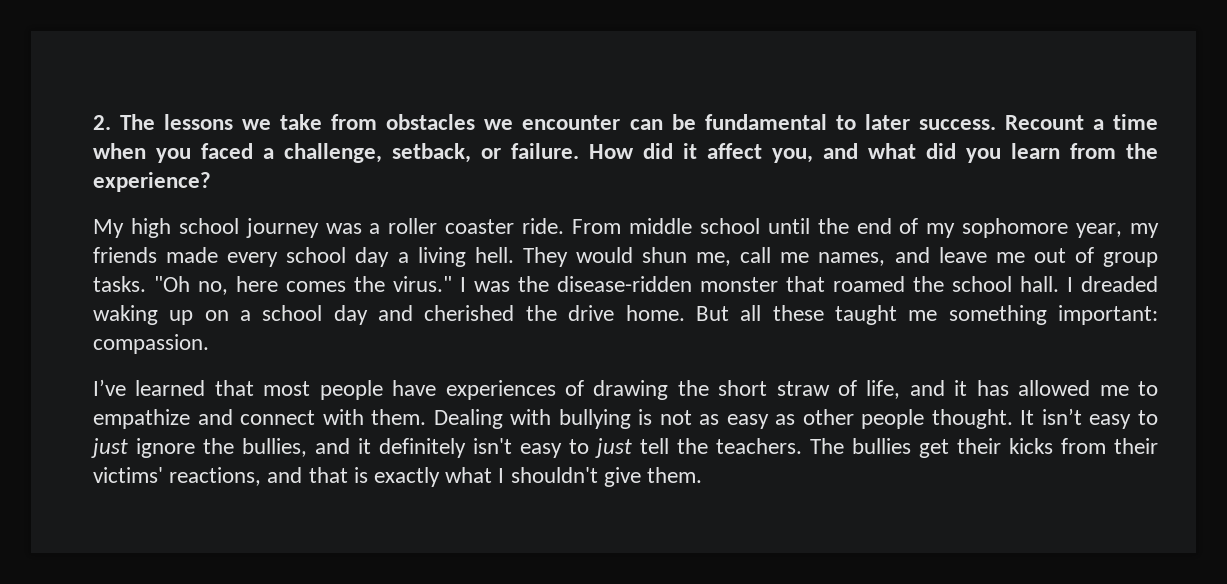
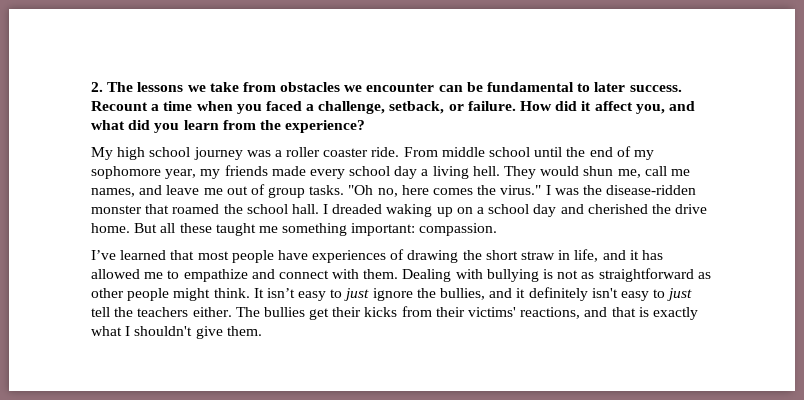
[838,380,858,396] of -> [558,250,571,260] in
[726,414,769,429] easy -> [598,268,694,282] straightforward
[931,409,1013,429] thought. -> [173,288,250,301] might think.
[716,438,802,454] teachers. -> [137,307,232,317] teachers either.

